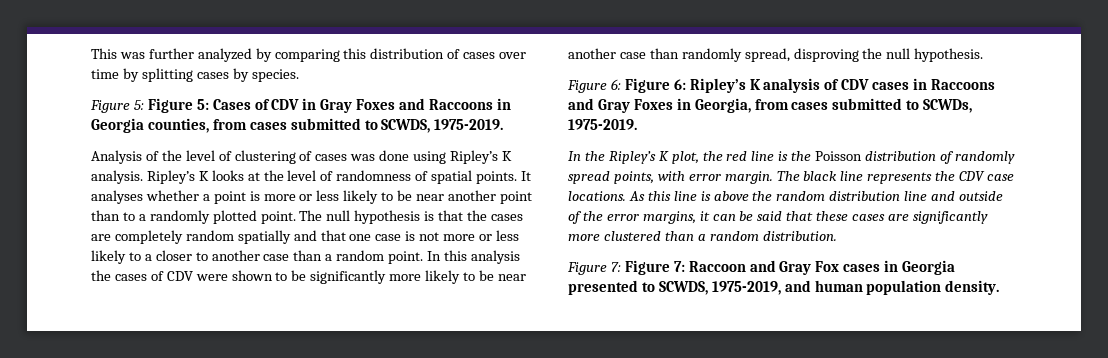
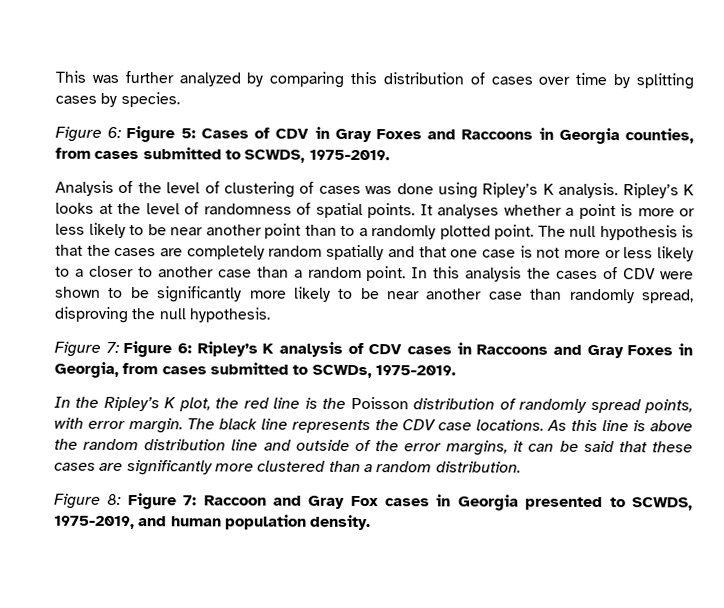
[133,100,144,110] 5: -> [107,126,123,138] 6:
[610,79,621,90] 6: -> [105,341,120,353] 7:
[610,262,621,272] 7: -> [107,493,123,505] 8:

